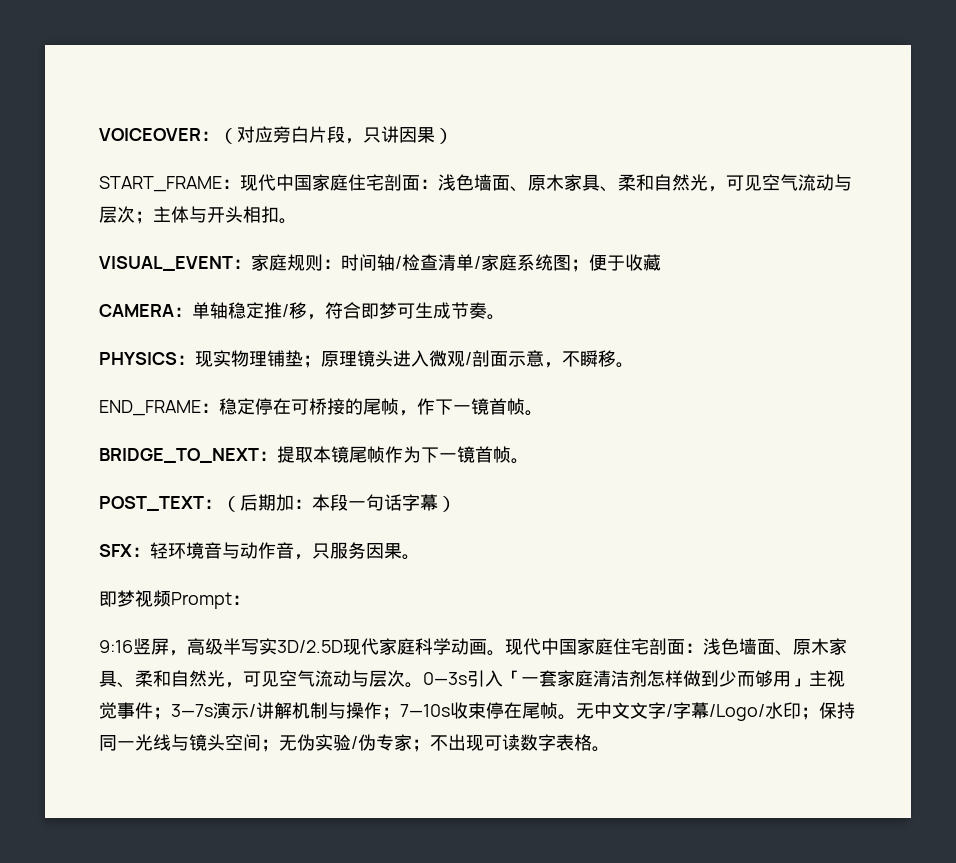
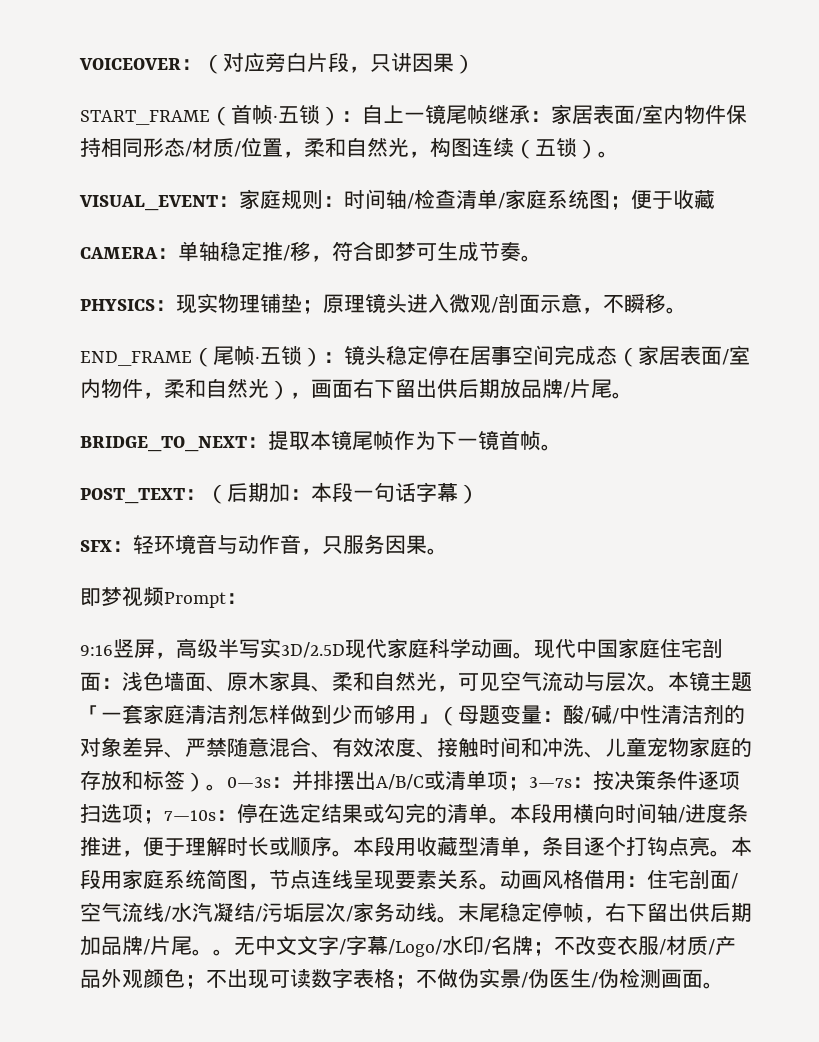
[222,174,852,192] [99,206,279,224] ：现代中国家庭住宅剖面：浅色墙面、原木家具、柔和自然光，可见空气流动与层次；主体与开头相扣 -> [210,104,747,126] [80,137,598,159] （首帧·五锁）：自上一镜尾帧继承：家居表面/室内物件保持相同形态/材质/位置，柔和自然光，构图连续（五锁）
[201,398,525,416] ：稳定停在可桥接的尾帧，作下一镜首帧 -> [192,345,750,367] [80,378,612,400] （尾帧·五锁）：镜头稳定停在居事空间完成态（家居表面/室内物件，柔和自然光），画面右下留出供后期放品牌/片尾
[423,670,503,687] 0—3s引入 -> [668,671,752,692] 本镜主题
[809,670,845,687] [99,702,558,720] 主视觉事件；3—7s演示/讲解机制与操作；7—10s收束停在尾帧 -> [437,704,745,726] [80,737,752,758] [80,770,740,792] [80,803,748,824] [80,836,752,857] [80,869,738,890] [80,902,752,923] [80,936,213,956] （母题变量：酸/碱/中性清洁剂的对象差异、严禁随意混合、有效浓度、接触时间和冲洗、儿童宠物家庭的存放和标签）。0—3s：并排摆出A/B/C或清单项；3—7s：按决策条件逐项扫选项；7—10s：停在选定结果或勾完的清单。本段用横向时间轴/进度条推进，便于理解时长或顺序。本段用收藏型清单，条目逐个打钩点亮。本段用家庭系统简图，节点连线呈现要素关系。动画风格借用：住宅剖面/空气流线/水汽凝结/污垢层次/家务动线。末尾稳定停帧，右下留出供后期加品牌/片尾。
[801,702,855,720] [99,734,412,752] ；保持同一光线与镜头空间；无伪实验/伪专家 -> [484,936,736,956] [80,968,185,988] /名牌；不改变衣服/材质/产品外观颜色
(592, 742) none -> [395,968,703,989] ；不做伪实景/伪医生/伪检测画面

